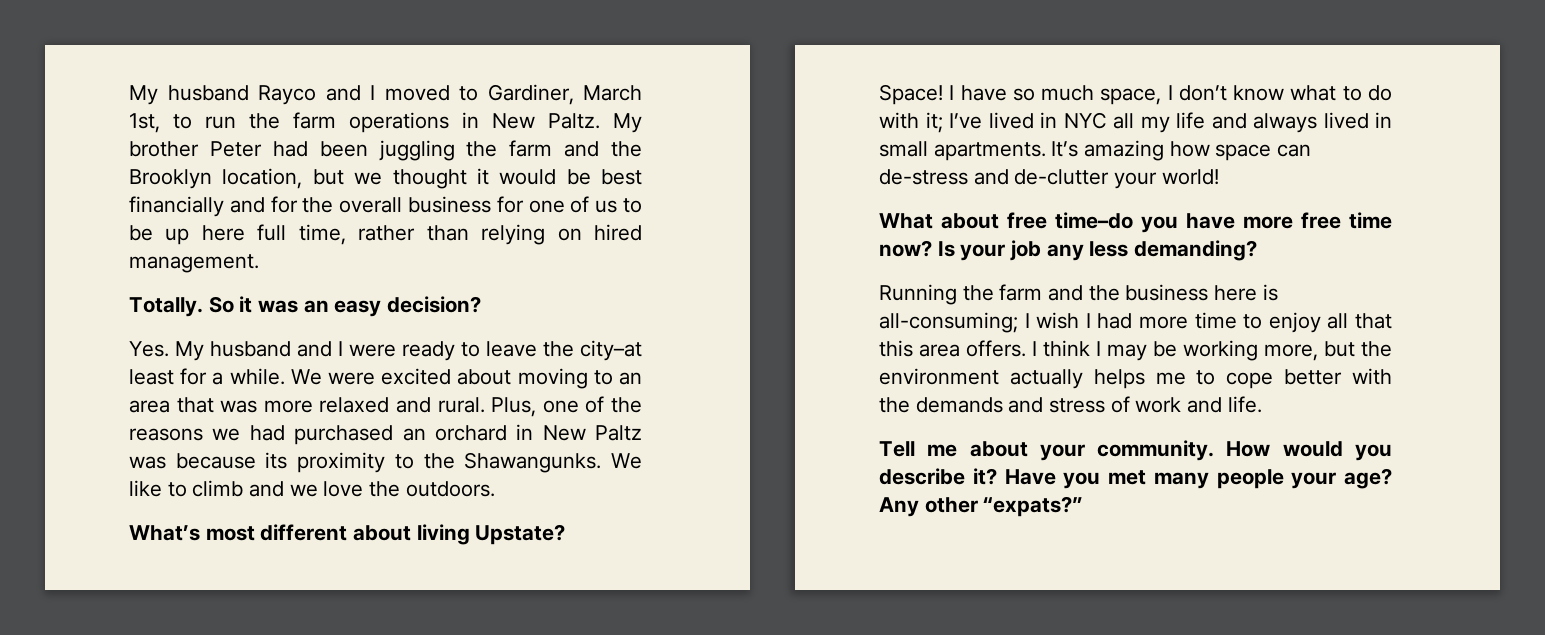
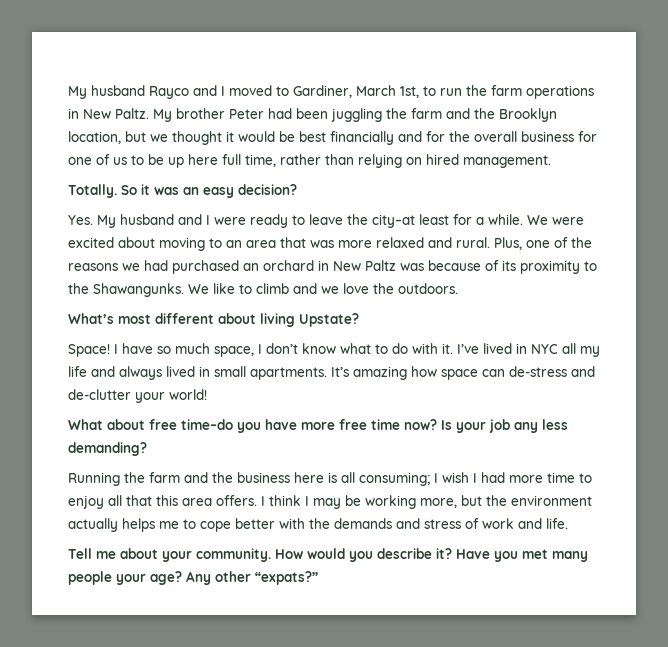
(256, 461) none -> [485,260,499,271] of
[925,112,943,133] it; -> [442,343,453,354] it.
[879,312,1018,333] all-consuming; -> [341,472,430,486] all consuming;

